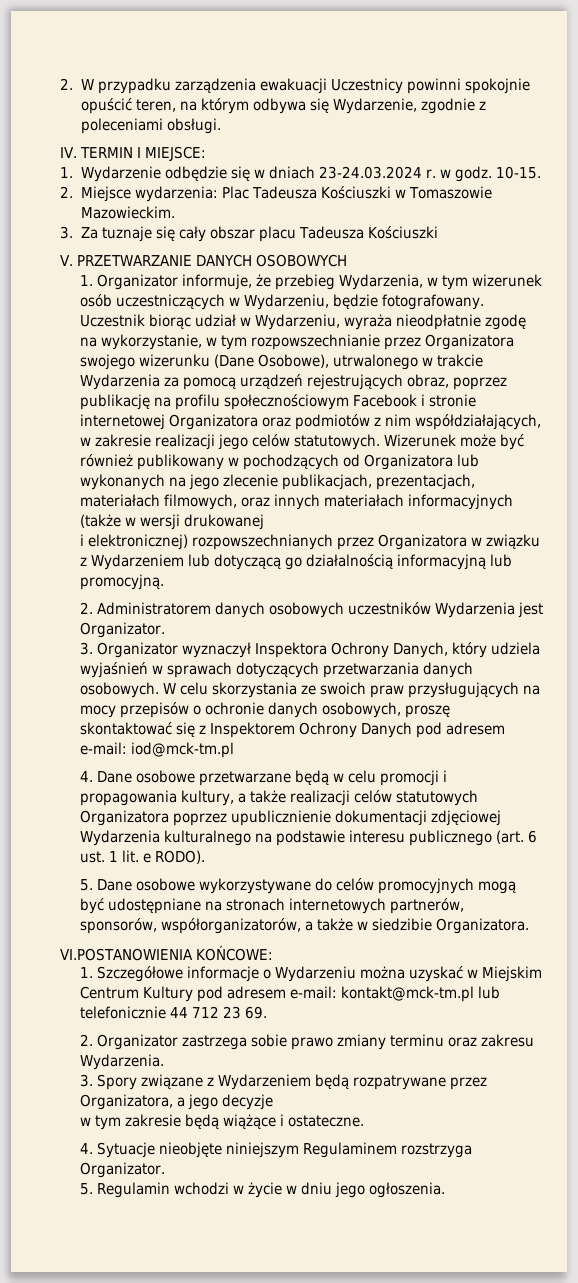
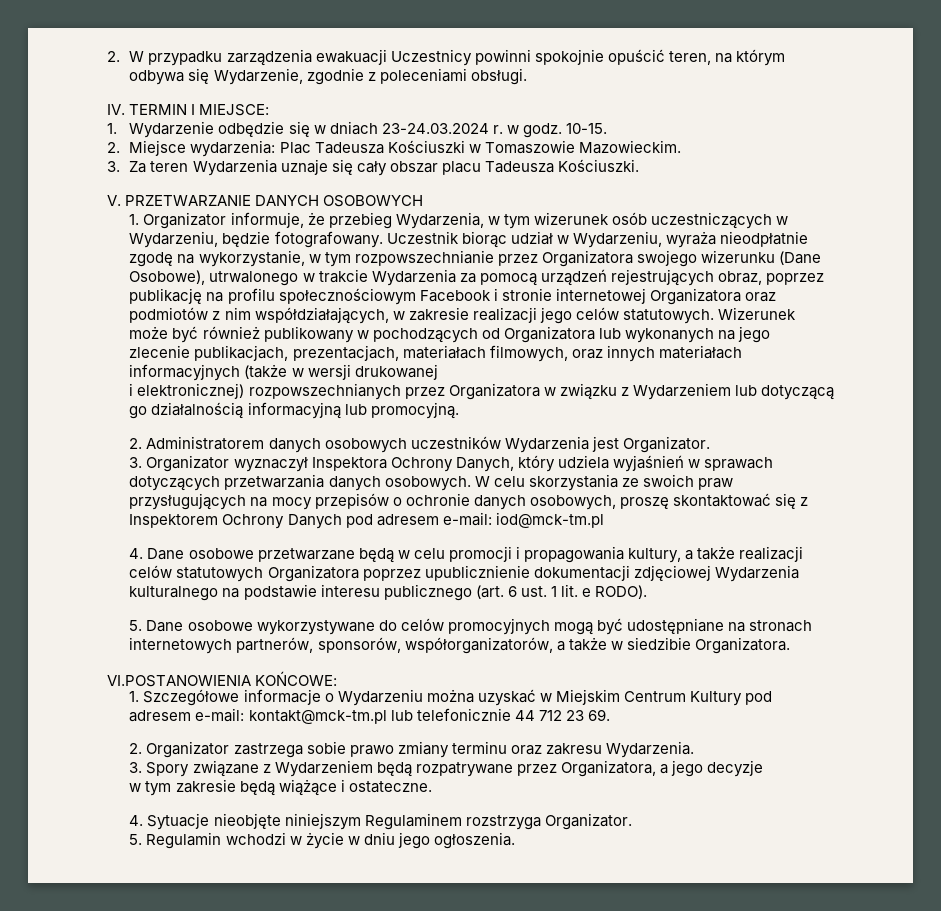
[101,226,152,242] tuznaje -> [150,159,328,176] teren Wydarzenia uznaje
[367,226,438,239] Kościuszki -> [557,159,639,172] Kościuszki.

